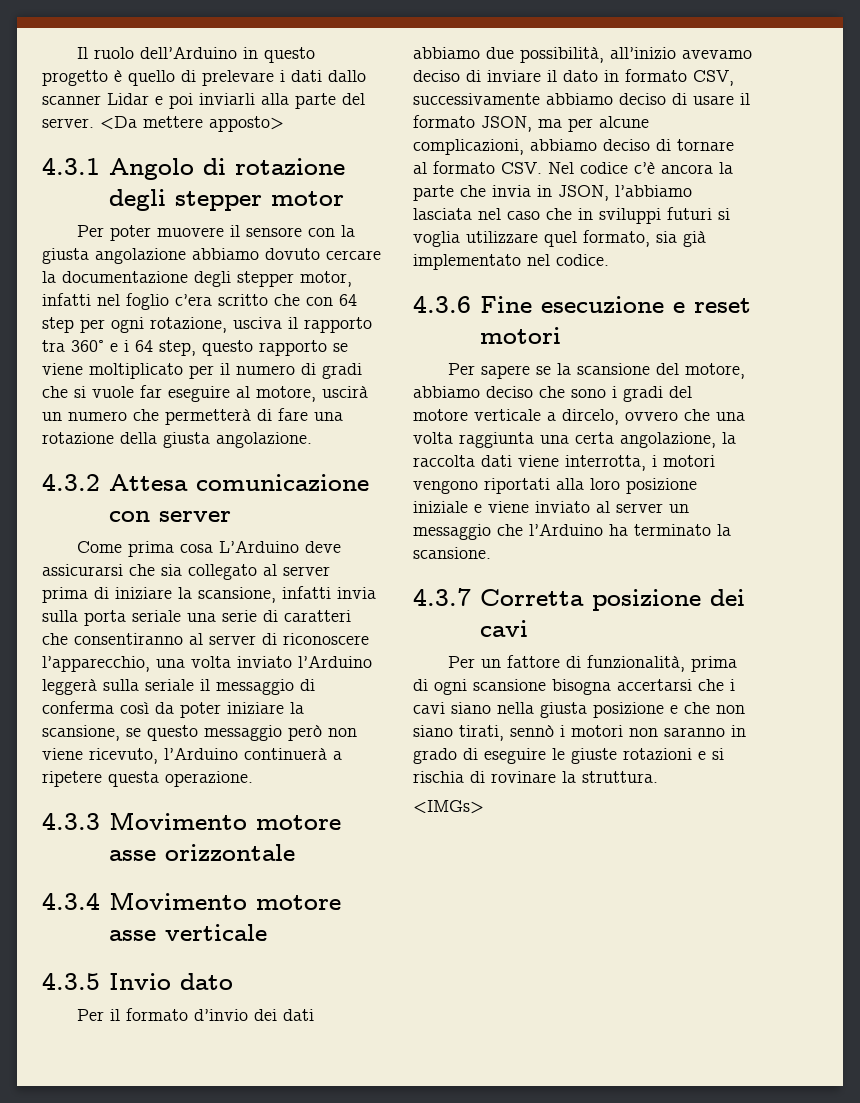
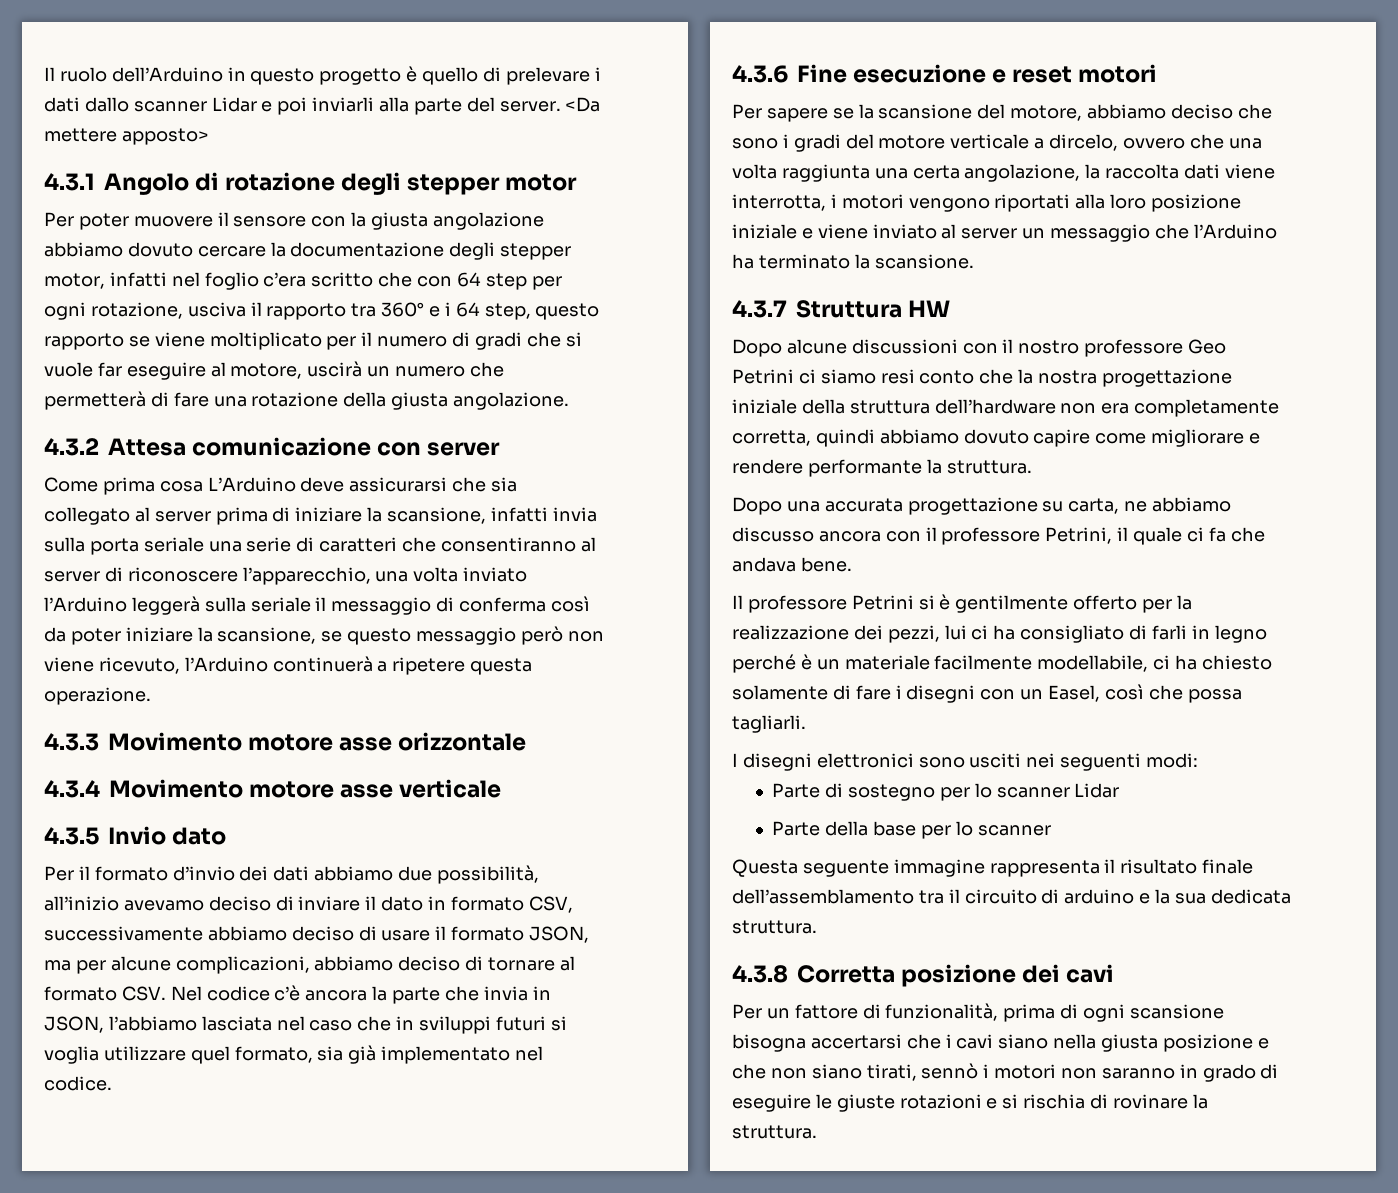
(471, 597) none -> [796,300,951,318] [732,339,1227,357] [732,369,1232,387] [732,399,1280,417] [732,429,1261,447] [732,459,1032,477] [732,497,1232,515] [732,527,1265,545] [732,557,852,572] [732,594,1192,613] [732,625,1267,643] [732,654,1272,673] [732,684,1242,703] [732,715,806,733] [732,753,1199,771] [772,783,1120,801] [772,821,1051,839] [732,859,1254,877] [732,889,1291,904] [732,920,817,934] [732,965,788,983] Struttura HW // Dopo alcune discussioni con il nostro professore Geo Petrini ci siamo resi conto che la nostra progettazione iniziale della struttura dell’hardware non era completamente corretta, quindi abbiamo dovuto capire come migliorare e rendere performante la struttura. // Dopo una accurata progettazione su carta, ne abbiamo discusso ancora con il professore Petrini, il quale ci fa che andava bene. // Il professore Petrini si è gentilmente offerto per la realizzazione dei pezzi, lui ci ha consigliato di farli in legno perché è un materiale facilmente modellabile, ci ha chiesto solamente di fare i disegni con un Easel, così che possa tagliarli. // I disegni elettronici sono usciti nei seguenti modi: // Parte di sostegno per lo scanner Lidar // Parte della base per lo scanner // Questa seguente immagine rappresenta il risultato finale dell’assemblamento tra il circuito di arduino e la sua dedicata struttura. // 4.3.8
[413,800,484,814] // <IMGs> -> (817, 1132) none

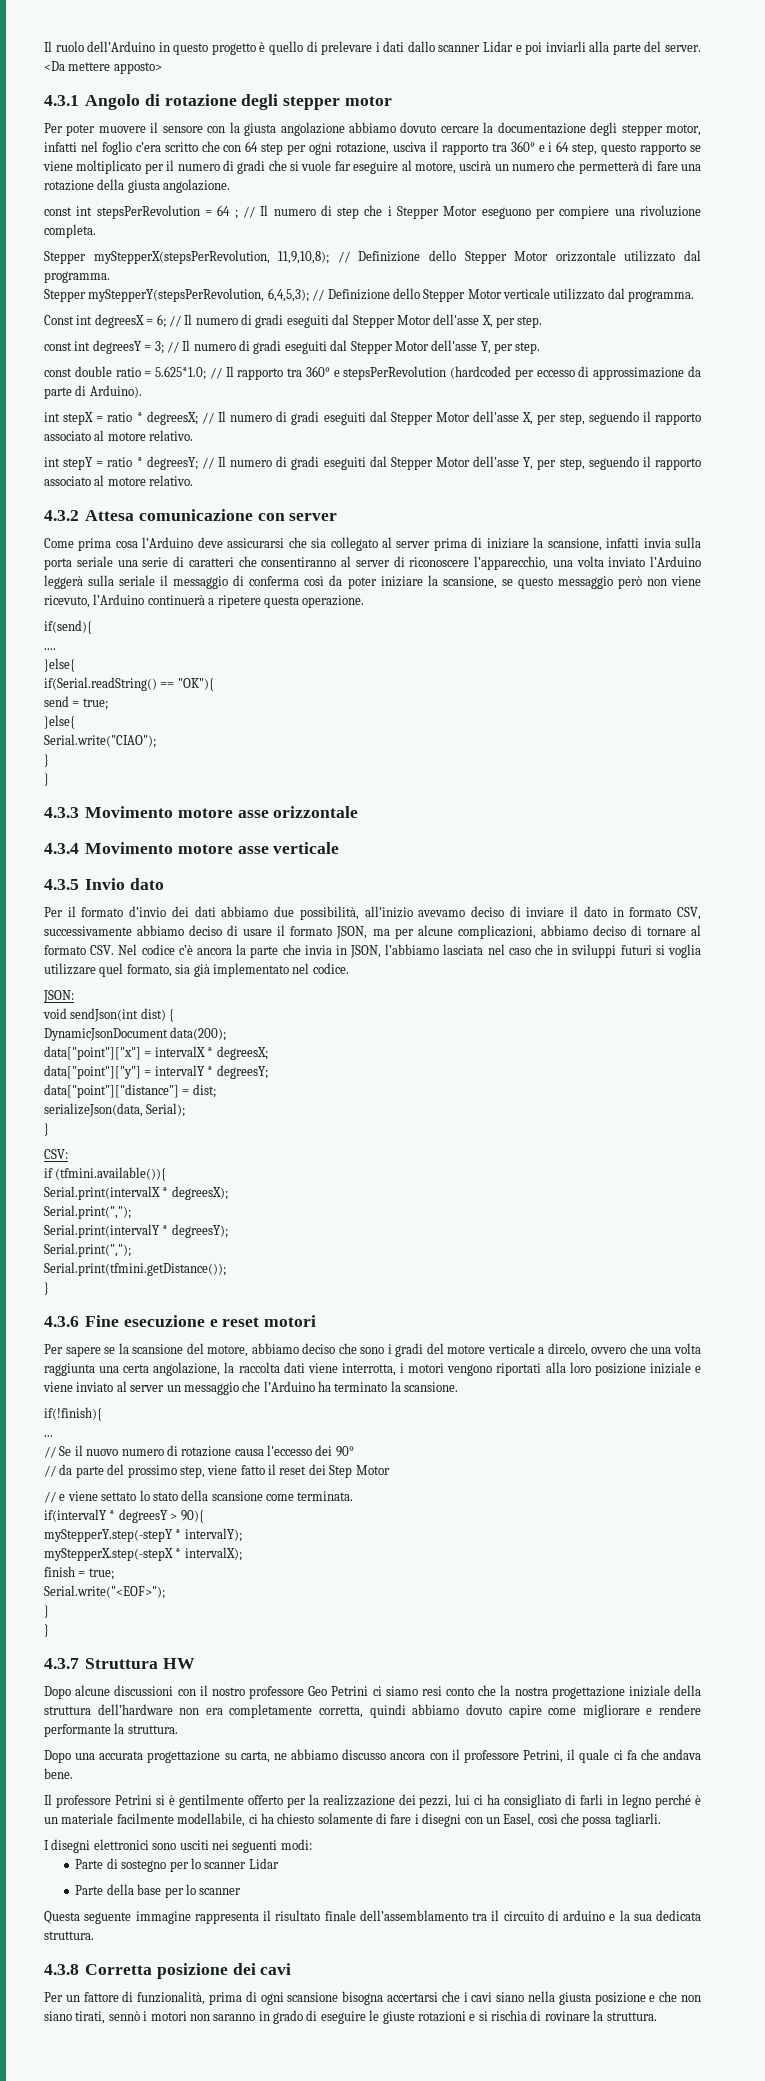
(570, 401) none -> [44,205,701,219] [44,224,96,238] [44,250,702,264] [44,271,110,283] [44,288,695,302] [44,314,543,328] [44,340,541,354] [44,366,701,380] [44,385,142,399] [44,411,702,425] [44,430,194,441] [44,456,702,470] [44,475,194,486] // const int stepsPerRevolution = 64 ; // Il numero di step che i Stepper Motor eseguono per compiere una rivoluzione completa. // Stepper myStepperX(stepsPerRevolution, 11,9,10,8); // Definizione dello Stepper Motor orizzontale utilizzato dal programma. // Stepper myStepperY(stepsPerRevolution, 6,4,5,3); // Definizione dello Stepper Motor verticale utilizzato dal programma. // Const int degreesX = 6; // Il numero di gradi eseguiti dal Stepper Motor dell'asse X, per step. // const int degreesY = 3; // Il numero di gradi eseguiti dal Stepper Motor dell'asse Y, per step. // const double ratio = 5.625*1.0; // Il rapporto tra 360° e stepsPerRevolution (hardcoded per eccesso di approssimazione da parte di Arduino). // int stepX = ratio * degreesX; // Il numero di gradi eseguiti dal Stepper Motor dell'asse X, per step, seguendo il rapporto associato al motore relativo. // int stepY = ratio * degreesY; // Il numero di gradi eseguiti dal Stepper Motor dell'asse Y, per step, seguendo il rapporto associato al motore relativo.
[207,477,296,492] L’Arduino -> [142,537,194,548] l’Arduino
(151, 696) none -> [44,620,92,634] [44,648,56,650] [44,658,75,672] [44,677,214,691] [44,696,108,710] [44,715,75,729] [44,734,156,748] [44,754,49,767] [44,773,49,786] // if(send){ // .... // }else{ // if(Serial.readString() == "OK"){ // send = true; // }else{ // Serial.write("CIAO"); // } // }
(112, 1083) none -> [43,990,74,1003] [43,1008,175,1022] [44,1027,227,1041] [44,1046,268,1060] [44,1065,268,1079] [44,1084,216,1098] [44,1103,186,1117] [44,1123,49,1136] [44,1149,68,1159] [44,1167,167,1181] [44,1186,228,1200] [44,1205,131,1219] [44,1224,228,1238] [44,1243,131,1257] [44,1262,226,1276] [44,1282,49,1295] // JSON: // void sendJson(int dist) { // DynamicJsonDocument data(200); // data["point"]["x"] = intervalX * degreesX; // data["point"]["y"] = intervalY * degreesY; // data["point"]["distance"] = dist; // serializeJson(data, Serial); // } // CSV: // if (tfmini.available()){ // Serial.print(intervalX * degreesX); // Serial.print(","); // Serial.print(intervalY * degreesY); // Serial.print(","); // Serial.print(tfmini.getDistance()); // }
(974, 261) none -> [44,1407,102,1421] [44,1435,53,1437] [44,1445,354,1458] [44,1464,390,1478] [44,1490,354,1503] [44,1509,204,1523] [44,1528,242,1542] [44,1547,242,1561] [44,1566,114,1580] [44,1585,165,1599] [44,1605,49,1618] [44,1624,49,1637] // if(!finish){ // ... // // Se il nuovo numero di rotazione causa l'eccesso dei 90° // // da parte del prossimo step, viene fatto il reset dei Step Motor // // e viene settato lo stato della scansione come terminata. // if(intervalY * degreesY > 90){ // myStepperY.step(-stepY * intervalY); // myStepperX.step(-stepX * intervalX); // finish = true; // Serial.write("<EOF>"); // } // }

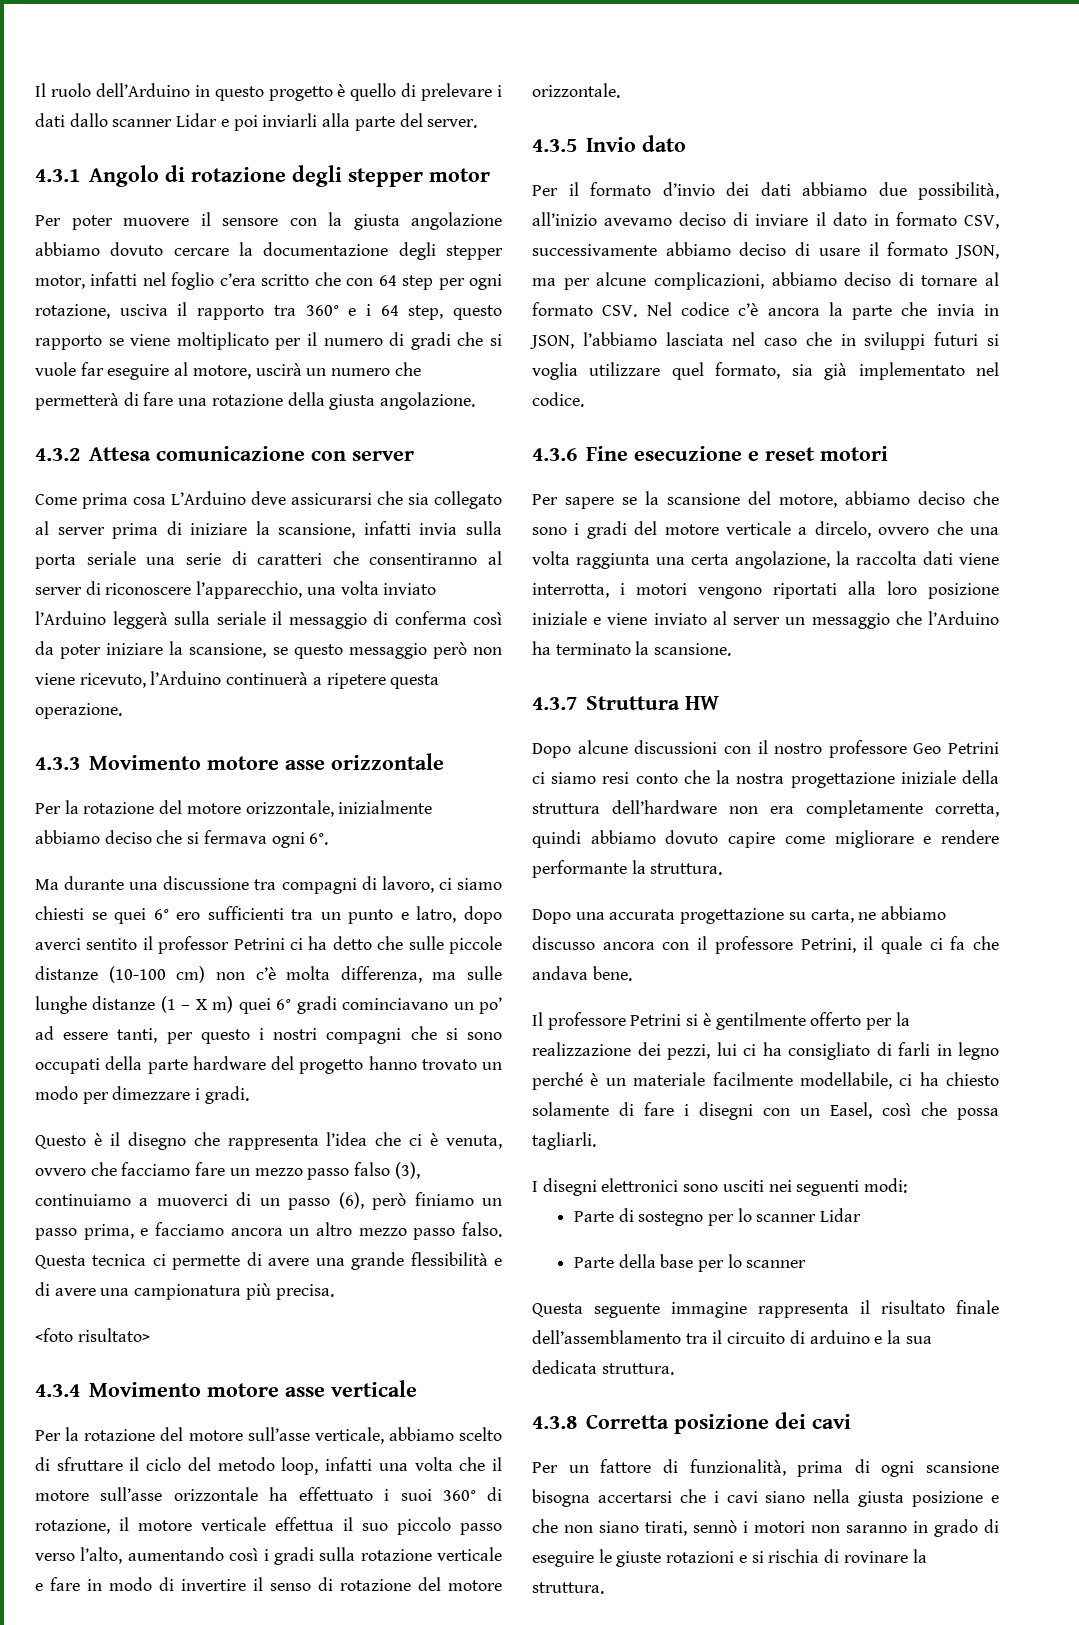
[44,61,162,74] <Da mettere apposto> -> (478, 123) none
[44,205,701,219] [44,224,96,238] [44,250,702,264] [44,271,110,283] [44,288,695,302] [44,314,543,328] [44,340,541,354] [44,366,701,380] [44,385,142,399] [44,411,702,425] [44,430,194,441] [44,456,702,470] [44,475,194,486] // const int stepsPerRevolution = 64 ; // Il numero di step che i Stepper Motor eseguono per compiere una rivoluzione completa. // Stepper myStepperX(stepsPerRevolution, 11,9,10,8); // Definizione dello Stepper Motor orizzontale utilizzato dal programma. // Stepper myStepperY(stepsPerRevolution, 6,4,5,3); // Definizione dello Stepper Motor verticale utilizzato dal programma. // Const int degreesX = 6; // Il numero di gradi eseguiti dal Stepper Motor dell'asse X, per step. // const int degreesY = 3; // Il numero di gradi eseguiti dal Stepper Motor dell'asse Y, per step. // const double ratio = 5.625*1.0; // Il rapporto tra 360° e stepsPerRevolution (hardcoded per eccesso di approssimazione da parte di Arduino). // int stepX = ratio * degreesX; // Il numero di gradi eseguiti dal Stepper Motor dell'asse X, per step, seguendo il rapporto associato al motore relativo. // int stepY = ratio * degreesY; // Il numero di gradi eseguiti dal Stepper Motor dell'asse Y, per step, seguendo il rapporto associato al motore relativo. -> (476, 401) none
[142,537,194,548] l’Arduino -> [171,491,246,505] L’Arduino
[44,620,92,634] [44,648,56,650] [44,658,75,672] [44,677,214,691] [44,696,108,710] [44,715,75,729] [44,734,156,748] [44,754,49,767] [44,773,49,786] // if(send){ // .... // }else{ // if(Serial.readString() == "OK"){ // send = true; // }else{ // Serial.write("CIAO"); // } // } -> (122, 711) none
(359, 812) none -> [35,800,433,817] [35,830,329,848] [35,876,502,894] [35,906,503,924] [35,936,502,954] [35,966,502,983] [35,996,502,1014] [35,1026,502,1044] [35,1056,502,1074] [35,1086,249,1104] [35,1132,502,1150] [35,1162,420,1180] [35,1192,503,1210] [35,1222,503,1240] [35,1252,503,1270] [35,1282,334,1300] [35,1328,150,1342] // Per la rotazione del motore orizzontale, inizialmente abbiamo deciso che si fermava ogni 6°. // Ma durante una discussione tra compagni di lavoro, ci siamo chiesti se quei 6° ero sufficienti tra un punto e latro, dopo averci sentito il professor Petrini ci ha detto che sulle piccole distanze (10-100 cm) non c’è molta differenza, ma sulle lunghe distanze (1 – X m) quei 6° gradi cominciavano un po’ ad essere tanti, per questo i nostri compagni che si sono occupati della parte hardware del progetto hanno trovato un modo per dimezzare i gradi. // Questo è il disegno che rappresenta l’idea che ci è venuta, ovvero che facciamo fare un mezzo passo falso (3), continuiamo a muoverci di un passo (6), però finiamo un passo prima, e facciamo ancora un altro mezzo passo falso. Questa tecnica ci permette di avere una grande flessibilità e di avere una campionatura più precisa. // <foto risultato>
(340, 848) none -> [35,1427,502,1444] [35,1457,503,1475] [35,1487,502,1501] [35,1517,502,1535] [35,1547,502,1565] [35,1577,502,1591] [532,83,620,98] // Per la rotazione del motore sull’asse verticale, abbiamo scelto di sfruttare il ciclo del metodo loop, infatti una volta che il motore sull’asse orizzontale ha effettuato i suoi 360° di rotazione, il motore verticale effettua il suo piccolo passo verso l’alto, aumentando così i gradi sulla rotazione verticale e fare in modo di invertire il senso di rotazione del motore orizzontale.
[43,990,74,1003] [43,1008,175,1022] [44,1027,227,1041] [44,1046,268,1060] [44,1065,268,1079] [44,1084,216,1098] [44,1103,186,1117] [44,1123,49,1136] [44,1149,68,1159] [44,1167,167,1181] [44,1186,228,1200] [44,1205,131,1219] [44,1224,228,1238] [44,1243,131,1257] [44,1262,226,1276] [44,1282,49,1295] // JSON: // void sendJson(int dist) { // DynamicJsonDocument data(200); // data["point"]["x"] = intervalX * degreesX; // data["point"]["y"] = intervalY * degreesY; // data["point"]["distance"] = dist; // serializeJson(data, Serial); // } // CSV: // if (tfmini.available()){ // Serial.print(intervalX * degreesX); // Serial.print(","); // Serial.print(intervalY * degreesY); // Serial.print(","); // Serial.print(tfmini.getDistance()); // } -> (584, 399) none
[44,1407,102,1421] [44,1435,53,1437] [44,1445,354,1458] [44,1464,390,1478] [44,1490,354,1503] [44,1509,204,1523] [44,1528,242,1542] [44,1547,242,1561] [44,1566,114,1580] [44,1585,165,1599] [44,1605,49,1618] [44,1624,49,1637] // if(!finish){ // ... // // Se il nuovo numero di rotazione causa l'eccesso dei 90° // // da parte del prossimo step, viene fatto il reset dei Step Motor // // e viene settato lo stato della scansione come terminata. // if(intervalY * degreesY > 90){ // myStepperY.step(-stepY * intervalY); // myStepperX.step(-stepX * intervalX); // finish = true; // Serial.write("<EOF>"); // } // } -> (732, 649) none

